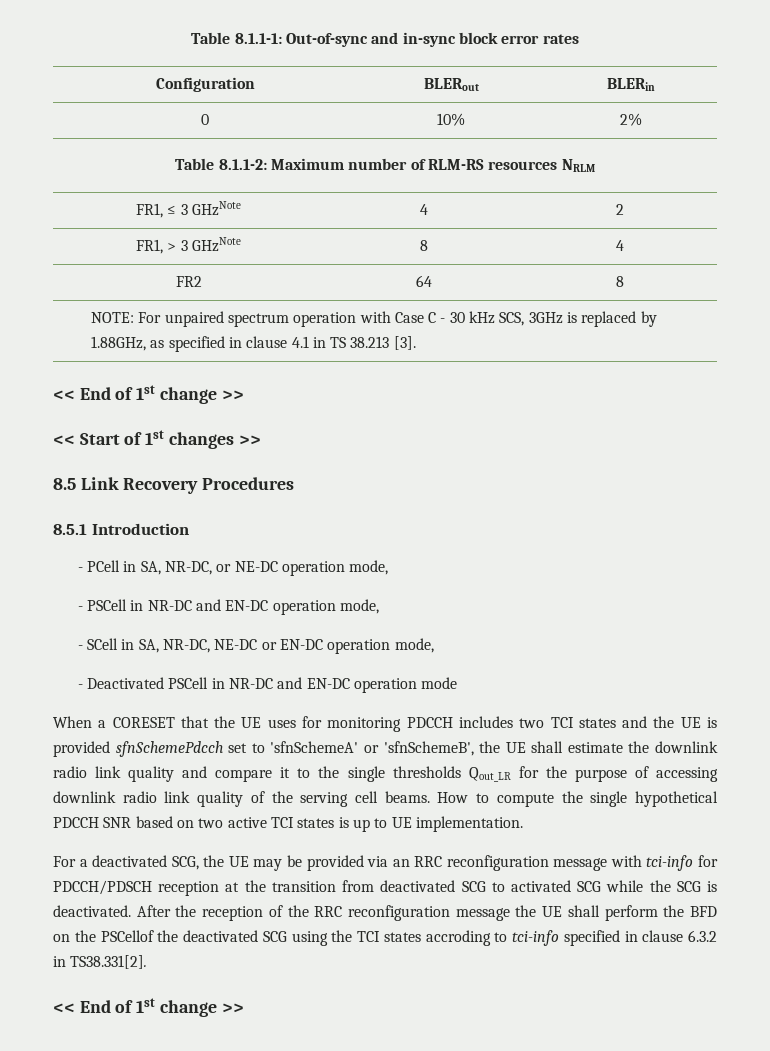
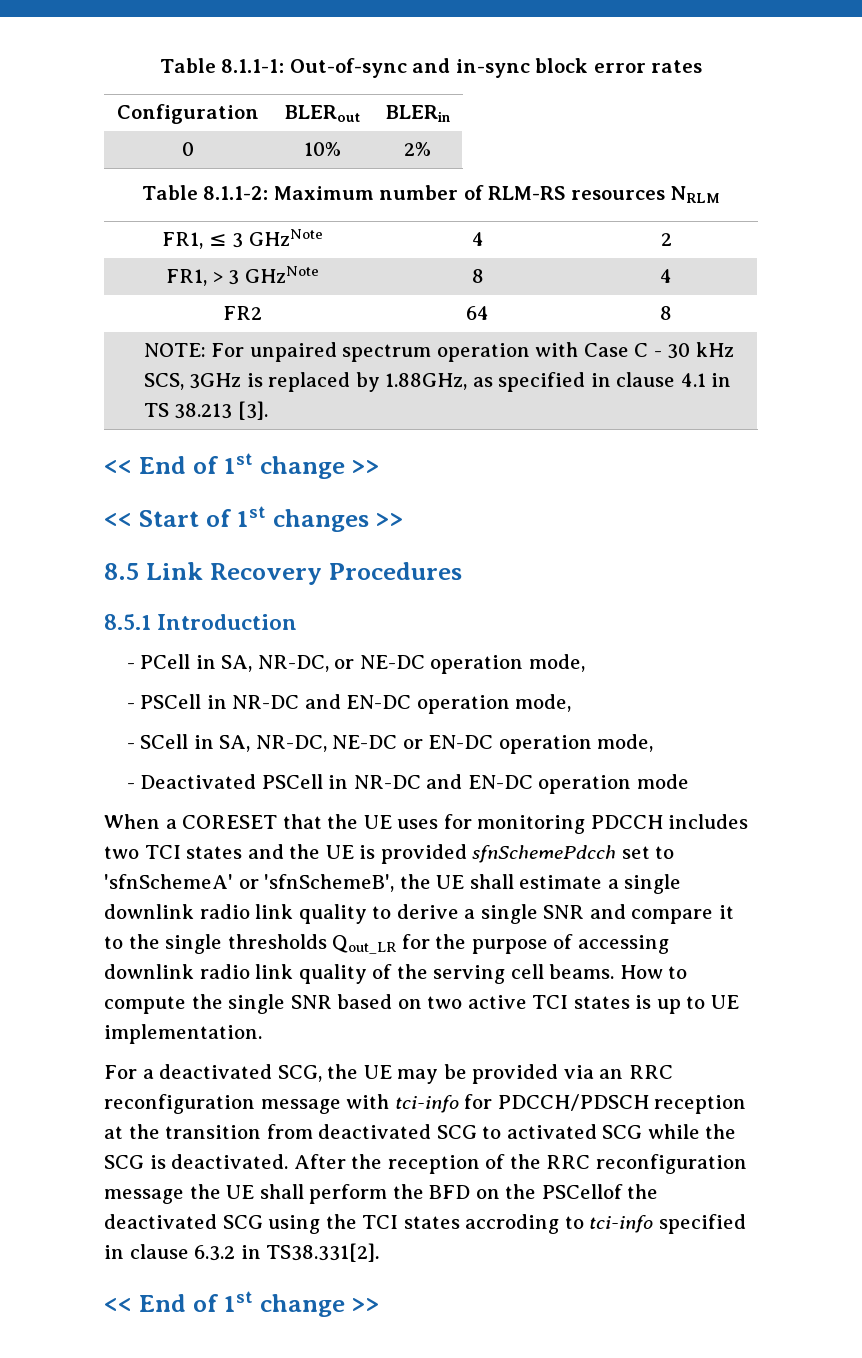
[628,741,718,753] [53,766,175,782] the downlink radio link quality -> [607,874,682,894] [104,904,585,924] a single downlink radio link quality to derive a single SNR
[635,791,718,807] [53,817,99,828] hypothetical PDCCH -> (286, 1004) none

